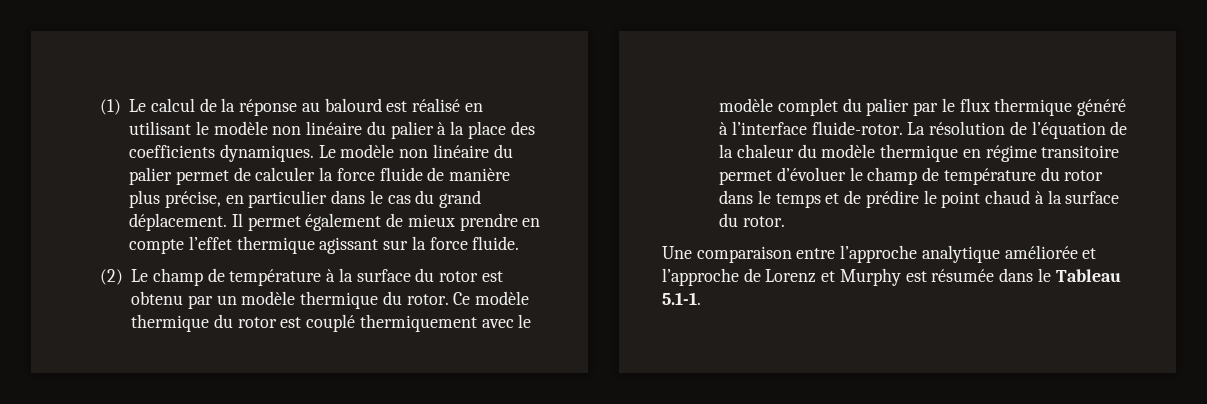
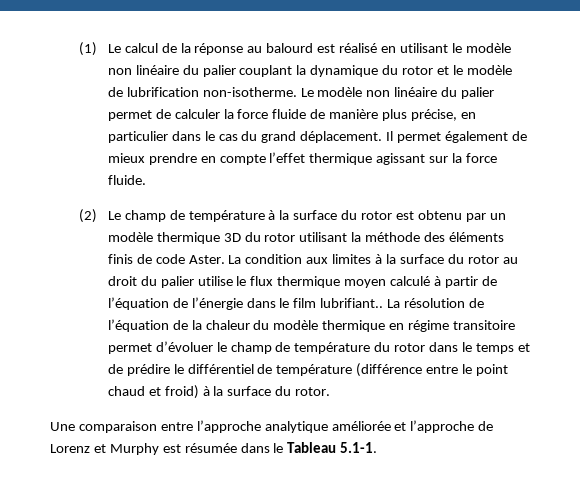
[437,121,535,139] [129,144,315,162] à la place des coefficients dynamiques. -> [239,65,512,77] [107,87,297,97] couplant la dynamique du rotor et le modèle de lubrification non-isotherme.
[382,291,530,305] [131,314,532,332] [719,98,939,116] du rotor. Ce modèle thermique du rotor est couplé thermiquement avec le modèle complet du palier par -> [223,232,505,242] [107,254,518,264] [107,276,233,288] 3D du rotor utilisant la méthode des éléments finis de code Aster. La condition aux limites à la surface du rotor au droit du palier utilise
[1077,99,1127,116] [719,121,903,135] généré à l’interface fluide-rotor. -> [344,276,497,288] [107,297,384,310] moyen calculé à partir de l’équation de l’énergie dans le film lubrifiant..
[941,190,1031,208] point chaud -> [187,363,509,377] [107,385,199,399] différentiel de température (différence entre le point chaud et froid)

